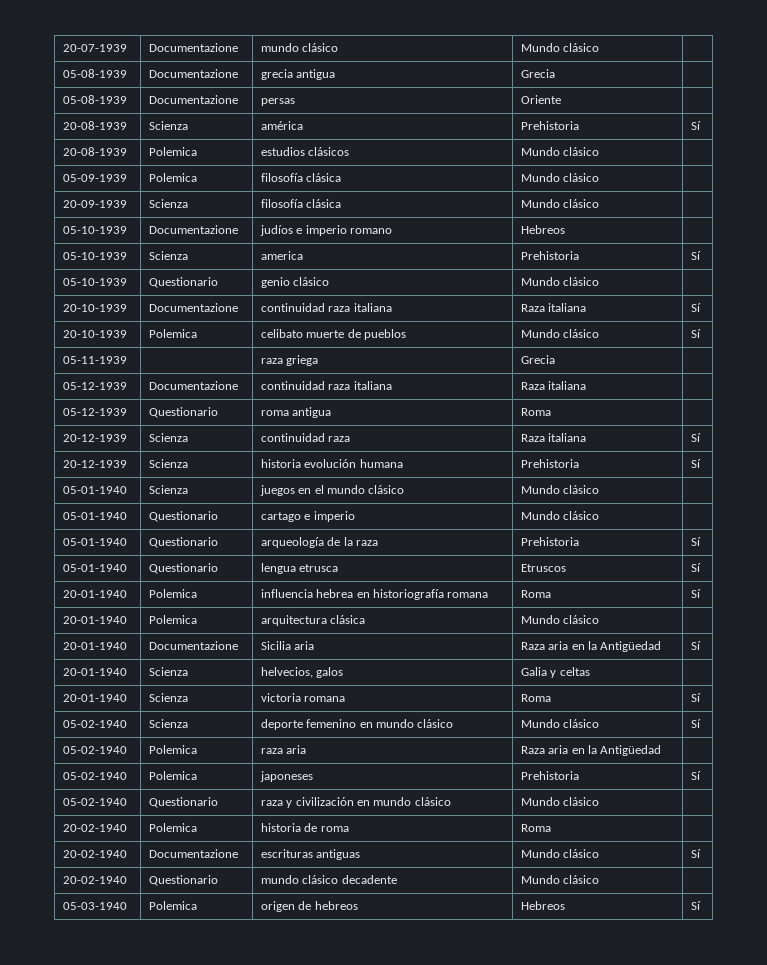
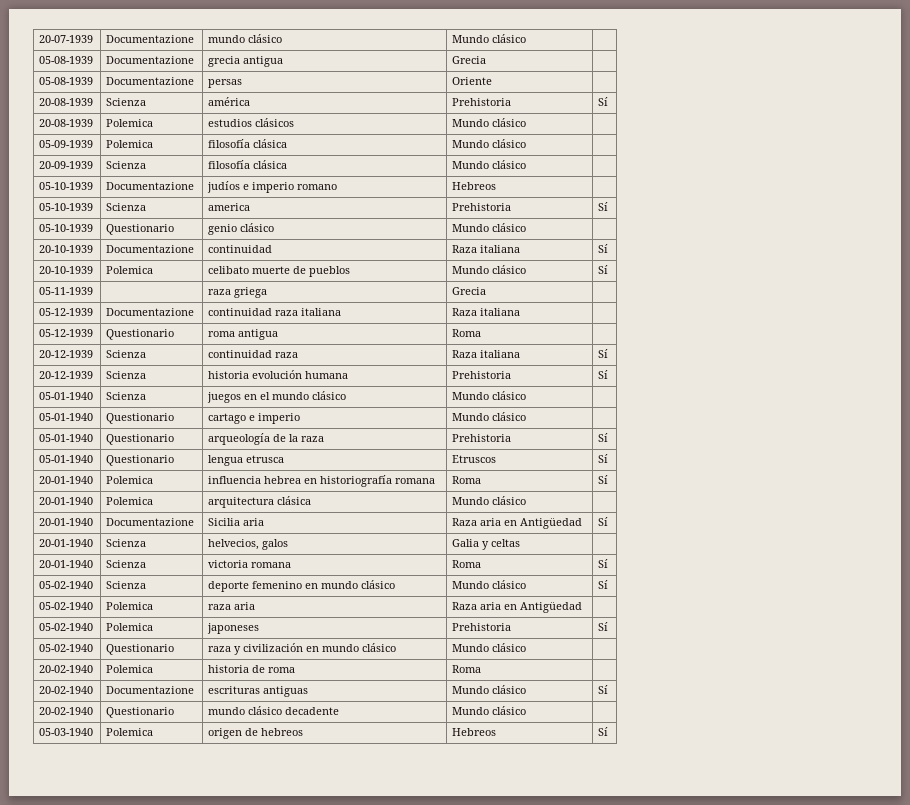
[328,303,392,312] raza italiana -> (273, 249) none
[588,641,598,650] la -> (518, 523) none
[588,745,598,754] la -> (518, 607) none

